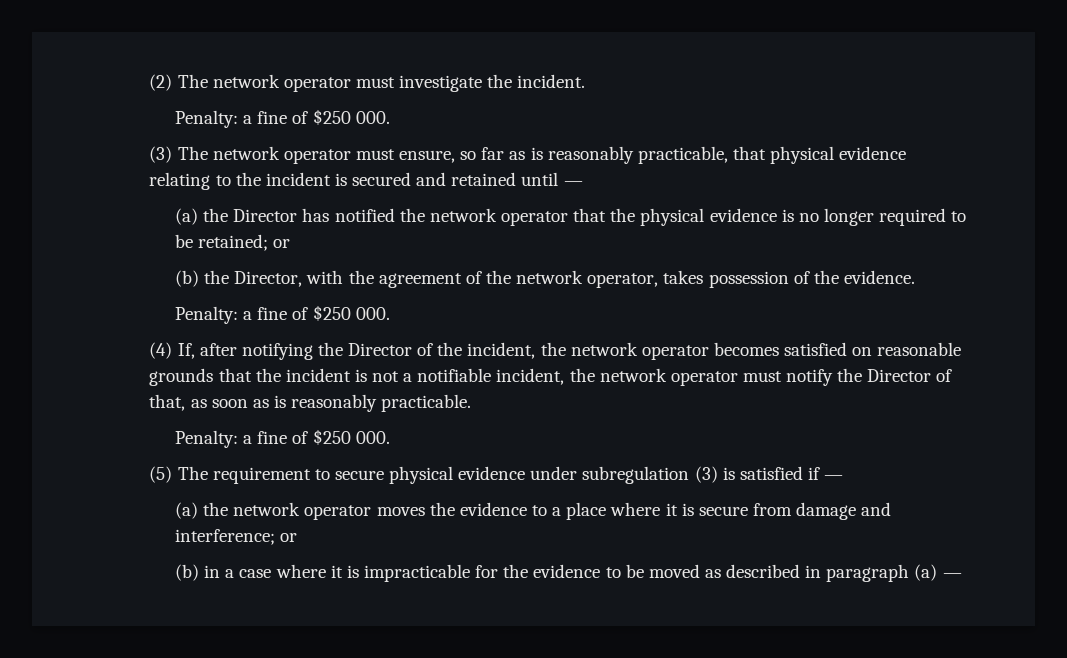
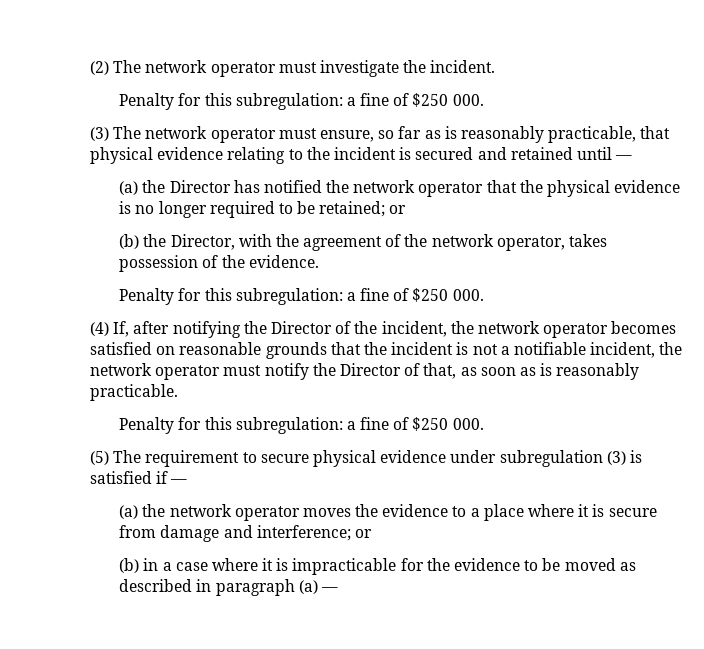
[175,110,239,128] Penalty: -> [119,93,343,110] Penalty for this subregulation:
[175,306,239,324] Penalty: -> [119,288,343,305] Penalty for this subregulation:
[175,430,239,448] Penalty: -> [119,417,343,434] Penalty for this subregulation:

